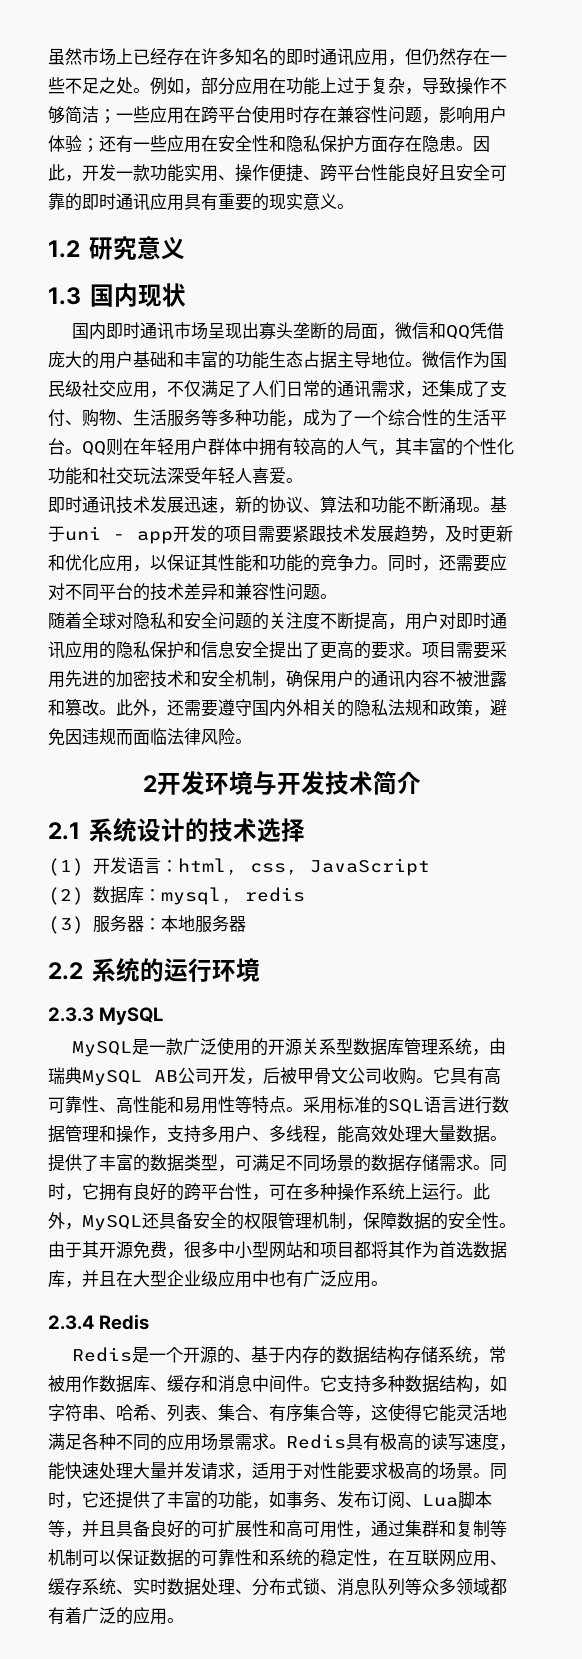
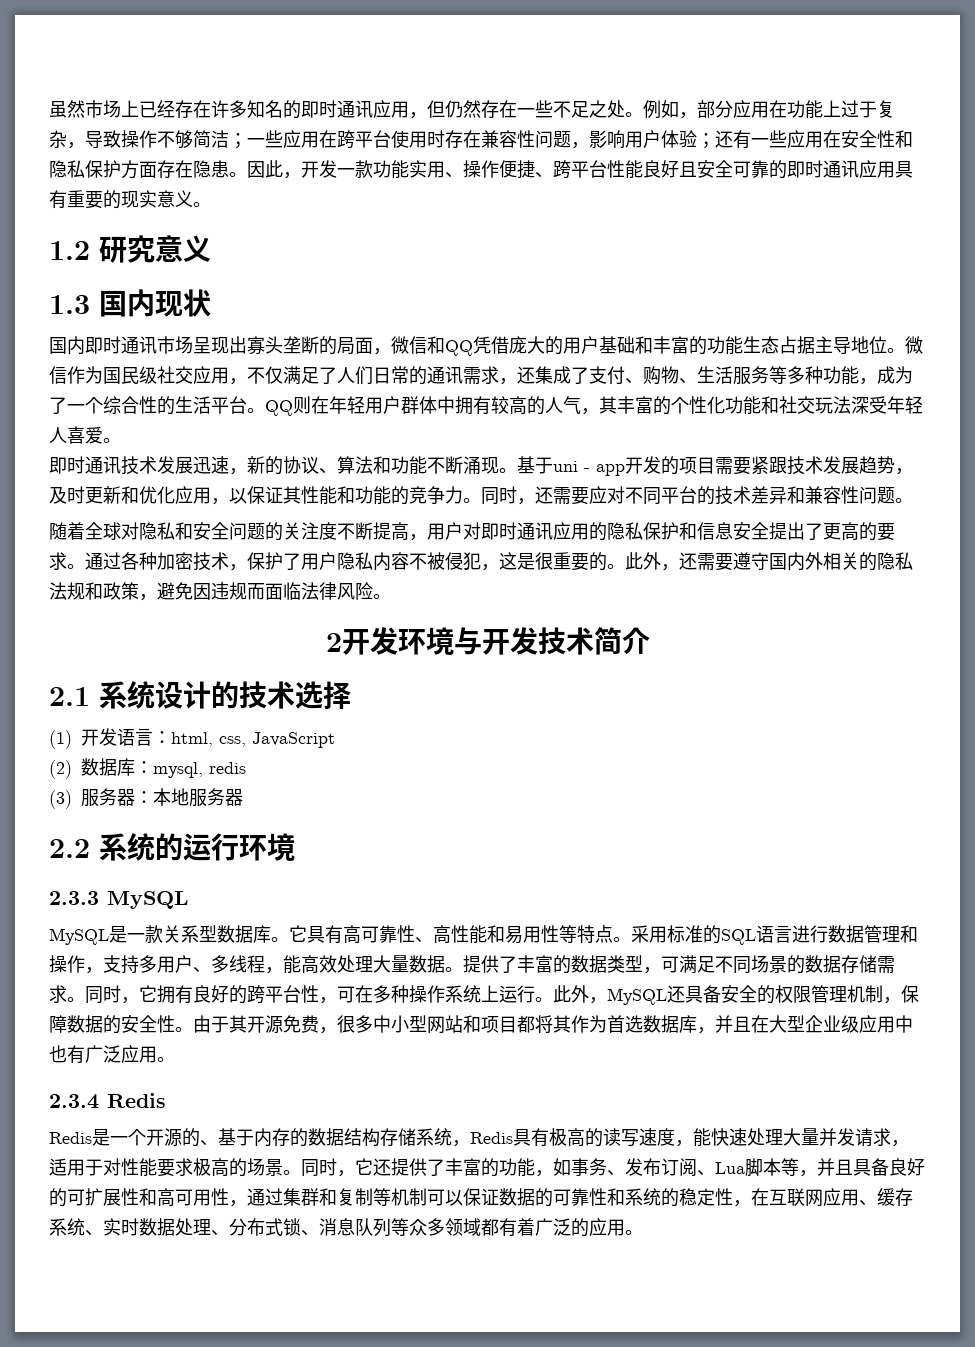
[422,641,507,659] [48,670,507,688] [48,699,99,716] 项目需要采用先进的加密技术和安全机制，确保用户的通讯内容不被泄露和篡改 -> [85,552,607,571] 通过各种加密技术，保护了用户隐私内容不被侵犯，这是很重要的
[183,1037,507,1056] [48,1067,416,1086] 广泛使用的开源关系型数据库管理系统，由瑞典MySQL AB公司开发，后被甲骨文公司收购 -> [163,925,271,943] 关系型数据库
[489,1346,507,1363] [48,1375,507,1393] [48,1403,507,1422] [48,1433,286,1451] 常被用作数据库、缓存和消息中间件。它支持多种数据结构，如字符串、哈希、列表、集合、有序集合等，这使得它能灵活地满足各种不同的应用场景需求。 -> (470, 1143) none

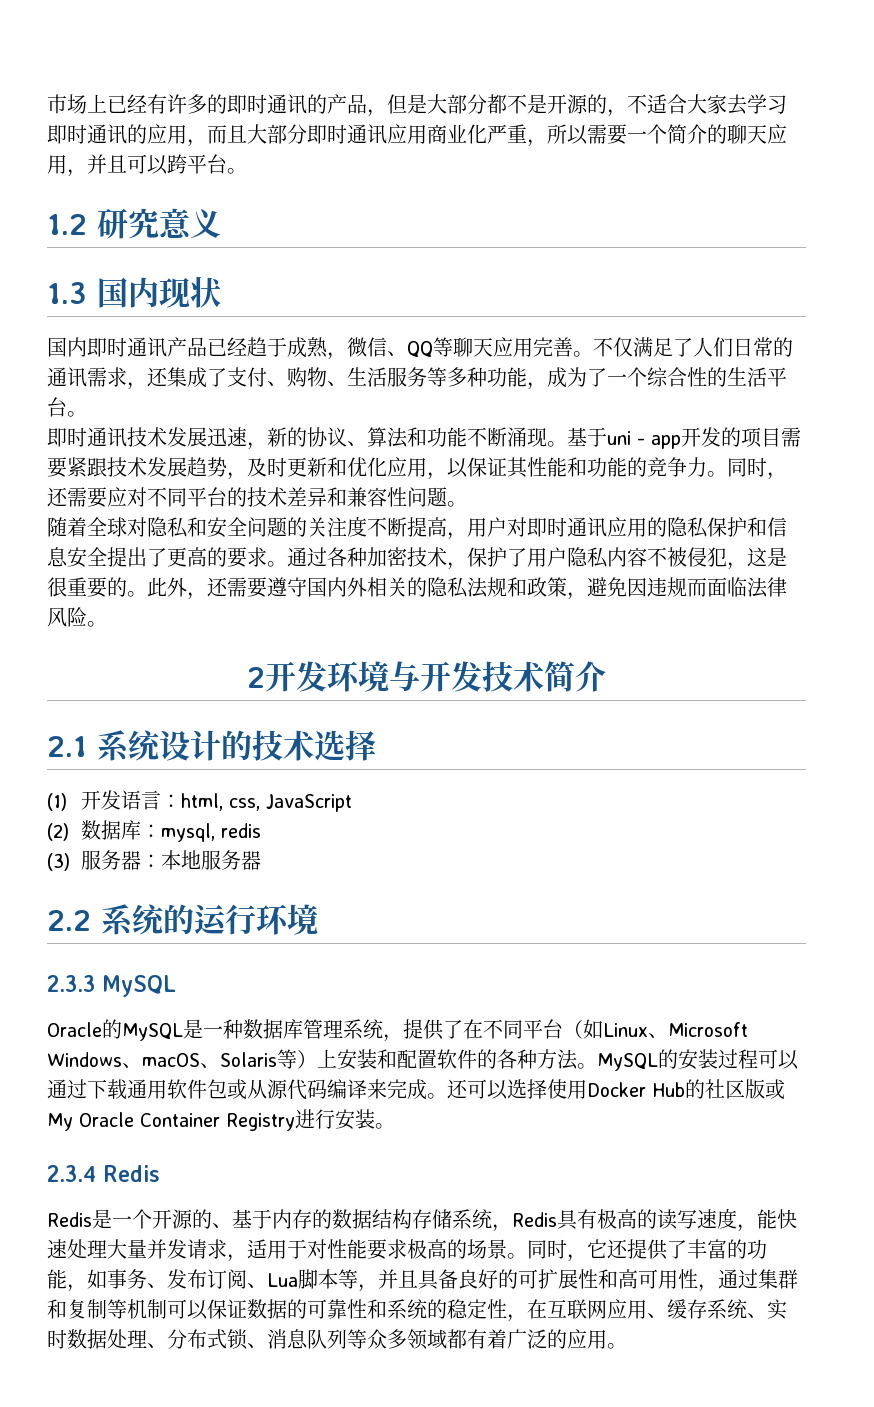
[49,100,85,118] 虽然 -> (47, 104) none
[175,100,895,119] [49,130,913,149] [49,160,913,179] [49,190,193,209] 存在许多知名的即时通讯应用，但仍然存在一些不足之处。例如，部分应用在功能上过于复杂，导致操作不够简洁；一些应用在跨平台使用时存在兼容性问题，影响用户体验；还有一些应用在安全性和隐私保护方面存在隐患。因此，开发一款功能实用、操作便捷、跨平台性能良好且安全可靠的即时通讯应用具有重要的现实意义 -> [147,94,787,117] [47,124,787,147] [47,154,227,177] 有许多的即时通讯的产品，但是大部分都不是开源的，不适合大家去学习即时通讯的应用，而且大部分即时通讯应用商业化严重，所以需要一个简介的聊天应用，并且可以跨平台
[157,336,923,356] [49,366,247,385] 市场呈现出寡头垄断的局面，微信和QQ凭借庞大的用户基础和丰富的功能生态占据主导地位。微信作为国民级社交应用， -> [167,337,593,360] 产品已经趋于成熟，微信、QQ等聊天应用完善。
[265,396,923,416] [49,426,121,444] QQ则在年轻用户群体中拥有较高的人气，其丰富的个性化功能和社交玩法深受年轻人喜爱。 -> (87, 414) none
(189, 900) none -> [47,1019,122,1039] Oracle的
[145,925,918,945] [49,955,895,974] [49,985,919,1005] [49,1015,913,1034] [49,1045,157,1064] 款关系型数据库。它具有高可靠性、高性能和易用性等特点。采用标准的SQL语言进行数据管理和操作，支持多用户、多线程，能高效处理大量数据。提供了丰富的数据类型，可满足不同场景的数据存储需求。同时，它拥有良好的跨平台性，可在多种操作系统上运行。此外，MySQL还具备安全的权限管理机制，保障数据的安全性。由于其开源免费，很多中小型网站和项目都将其作为首选数据库，并且在大型企业级应用中也有广泛应用 -> [223,1019,748,1042] [47,1049,799,1071] [47,1079,785,1100] [47,1109,375,1131] 种数据库管理系统，提供了在不同平台（如Linux、Microsoft Windows、macOS、Solaris等）上安装和配置软件的各种方法。MySQL的安装过程可以通过下载通用软件包或从源代码编译来完成。还可以选择使用Docker Hub的社区版或My Oracle Container Registry进行安装

